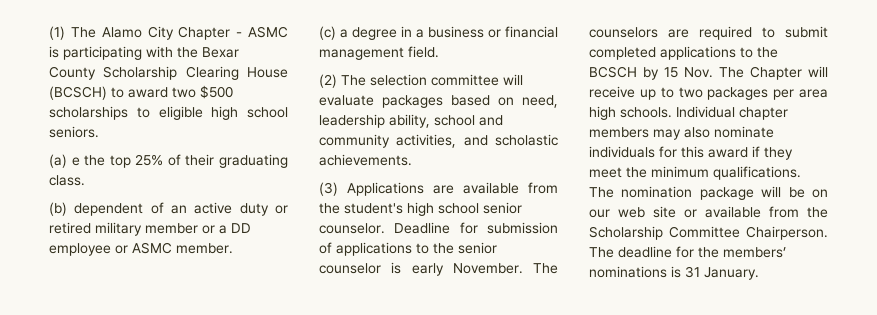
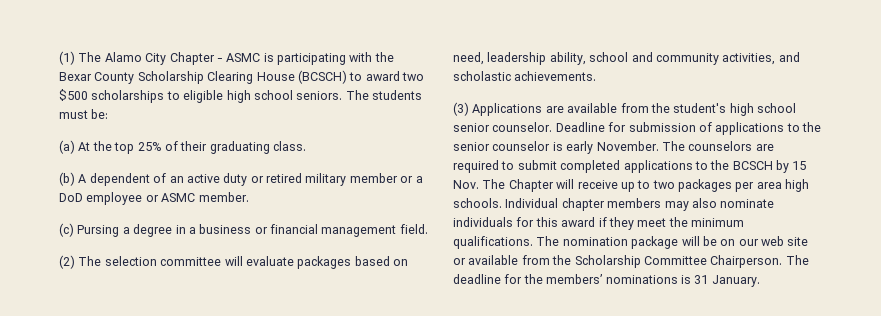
(99, 132) none -> [345,90,422,100] [59,109,109,119] The students must be:
[71,157,80,166] e -> [78,142,91,151] At
(67, 209) none -> [78,174,87,183] A
[231,223,251,233] DD -> [59,193,83,202] DoD
(336, 33) none -> [77,225,120,237] Pursing

